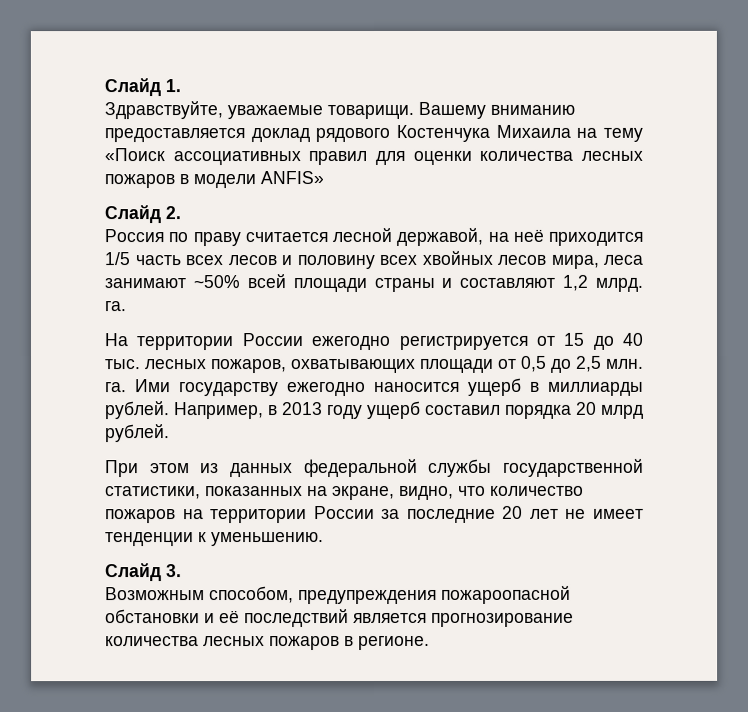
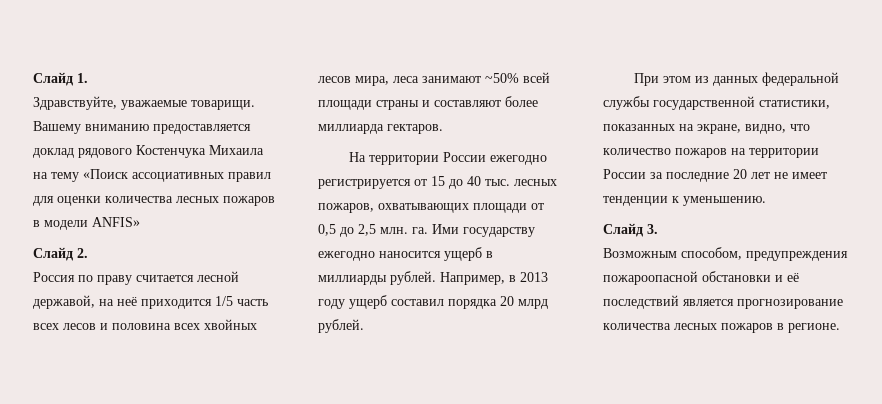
[296,254,375,270] половину -> [112,323,171,330] половина
[562,274,643,292] [104,301,126,312] 1,2 млрд. га. -> [505,96,538,107] [318,124,443,134] более миллиарда гектаров.

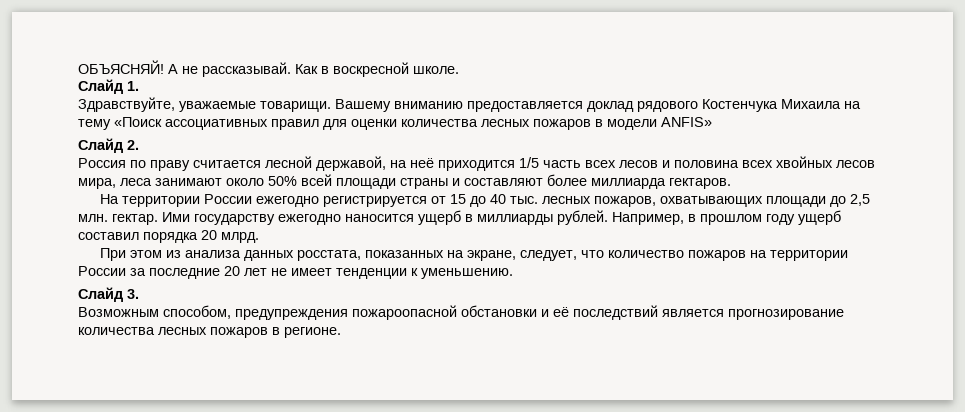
(33, 79) none -> [78,60,459,77] ОБЪЯСНЯЙ! А не рассказывай. Как в воскресной школе. //
[485,73,519,83] ~50% -> [226,176,297,186] около 50%
[531,203,544,210] [318,224,336,236] от 0,5 -> (827, 201) none
[412,227,428,234] га. -> [112,214,158,225] гектар.
[520,272,548,282] 2013 -> [700,214,762,225] прошлом
[518,299,548,309] [318,319,364,333] млрд рублей. -> [221,232,259,243] млрд.
[712,72,839,86] [603,96,830,110] данных федеральной службы государственной статистики, -> [185,250,362,261] анализа данных росстата,
[745,124,786,134] видно, -> [520,250,578,261] следует,

